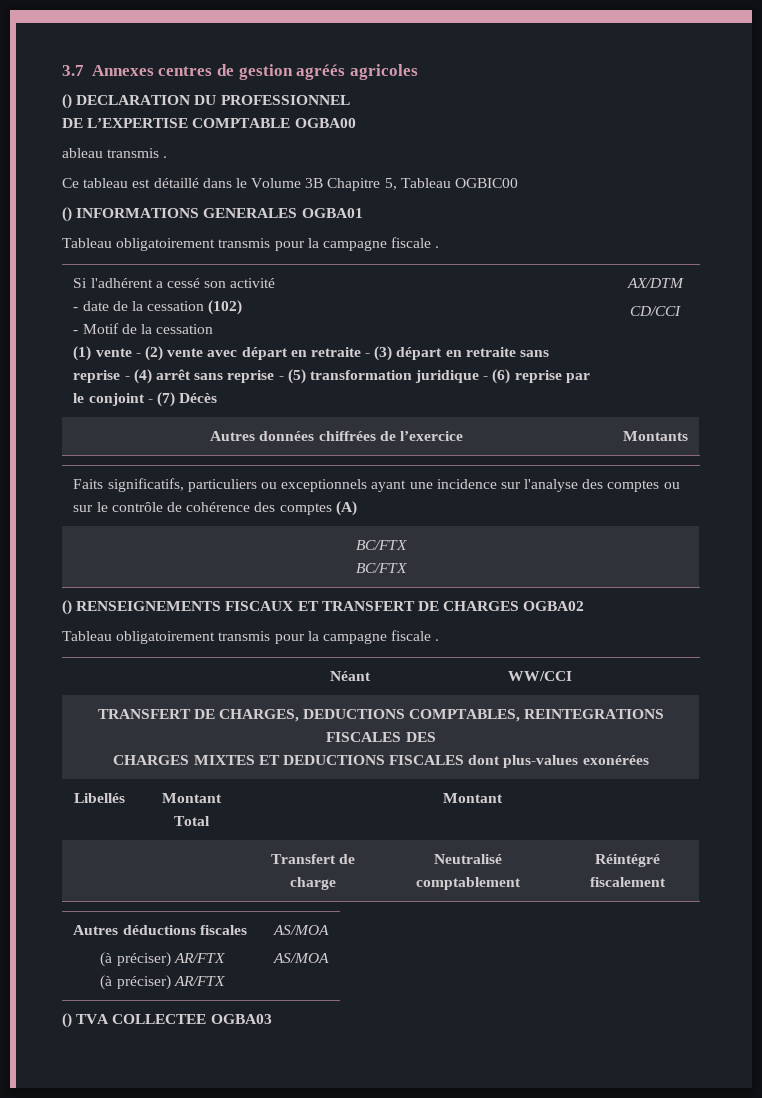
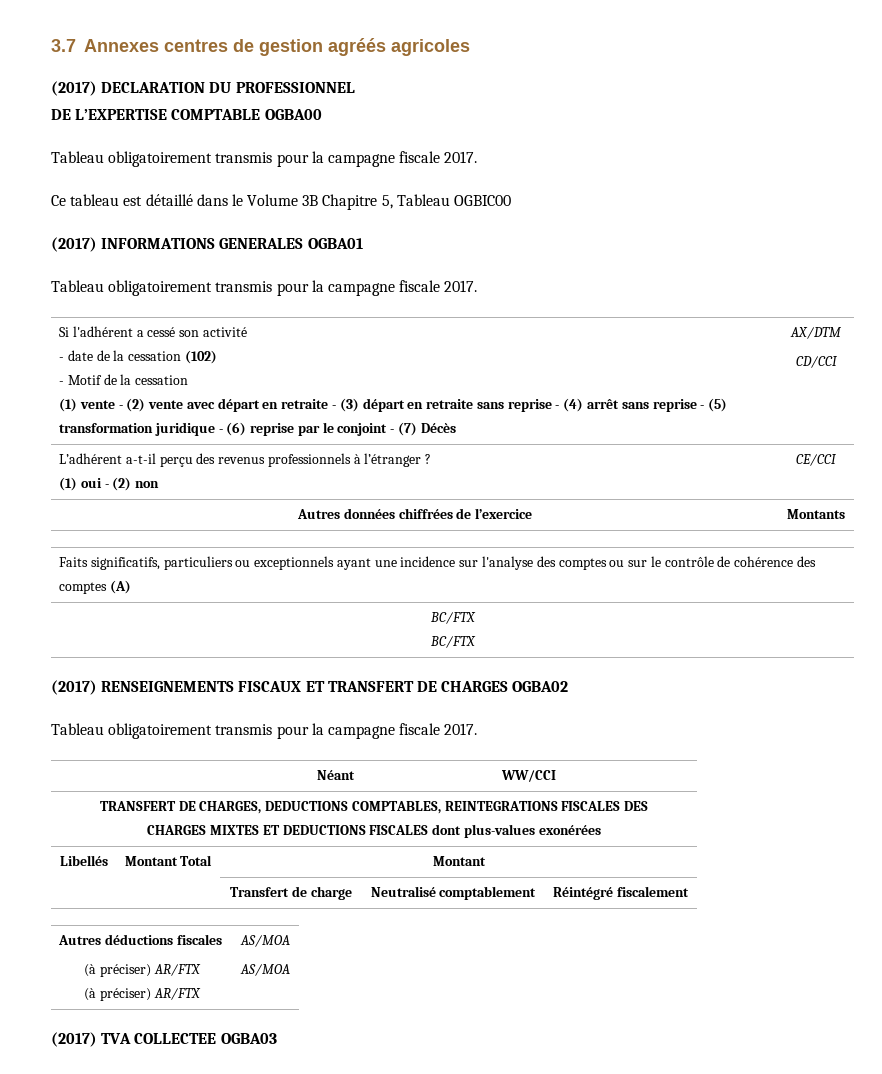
[62,94,72,109] () -> [51,81,97,96] (2017)
[62,148,168,158] ableau transmis . -> [51,151,478,167] Tableau obligatoirement transmis pour la campagne fiscale 2017.
[62,207,72,222] () -> [51,237,97,252] (2017)
[435,246,440,248] . -> [444,280,478,292] 2017.
(681, 311) none -> [58,453,432,467] [58,477,160,491] [796,454,837,466] // L’adhérent a-t-il perçu des revenus professionnels à l’étranger ? // (1) oui - (2) non | CE/CCI
[62,600,72,615] () -> [51,680,97,695] (2017)
[435,639,440,641] . -> [444,723,478,735] 2017.
[62,1013,72,1028] () -> [51,1032,97,1047] (2017)

